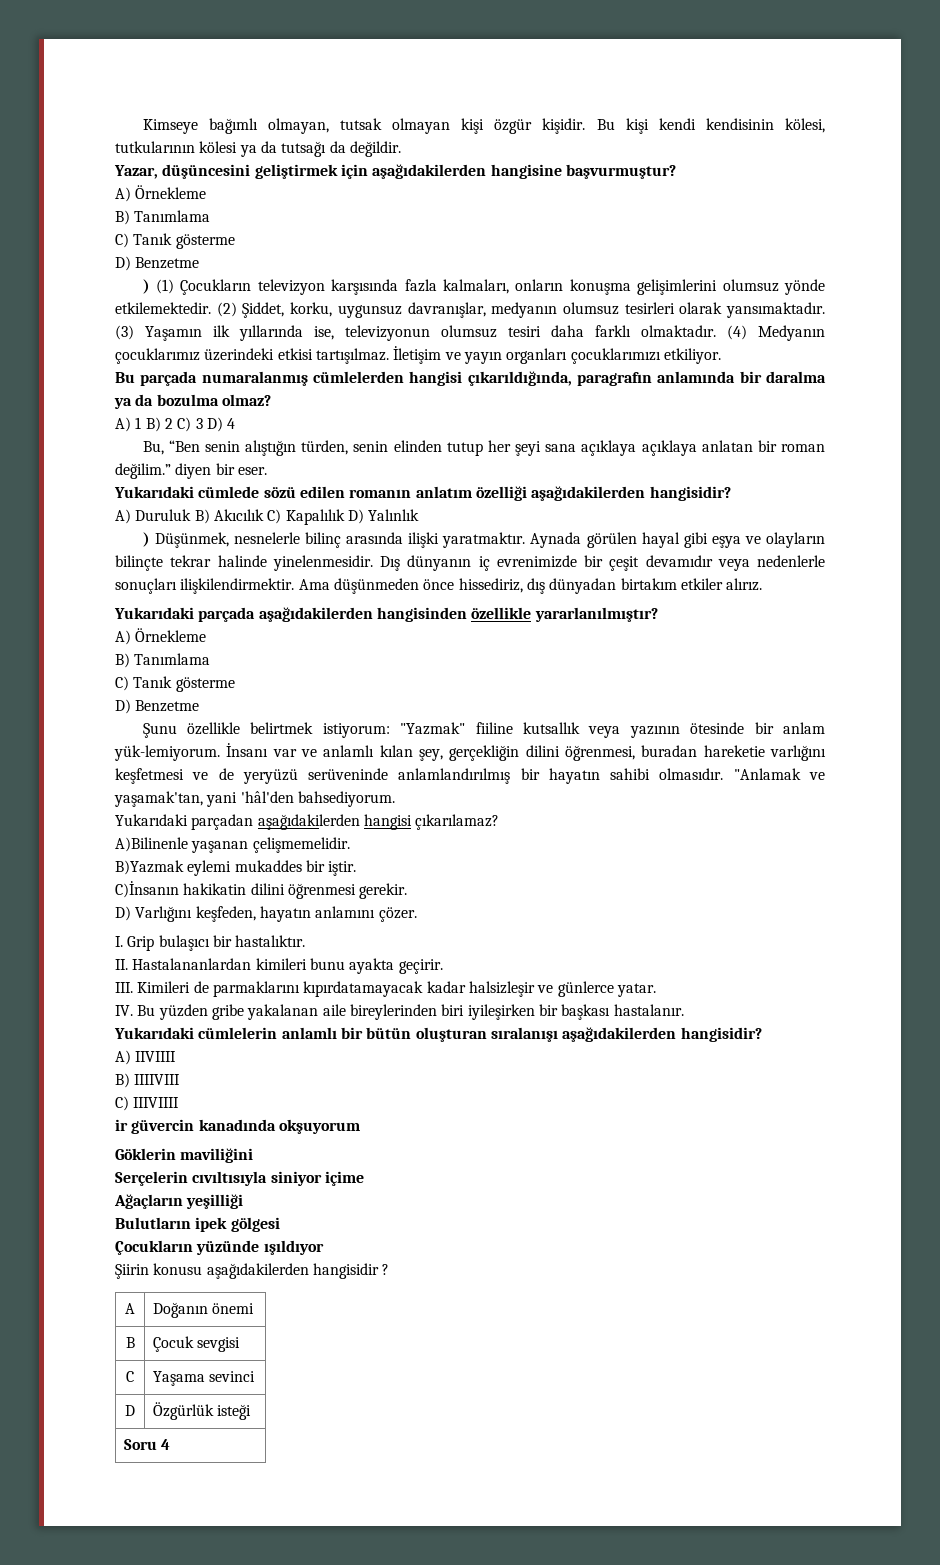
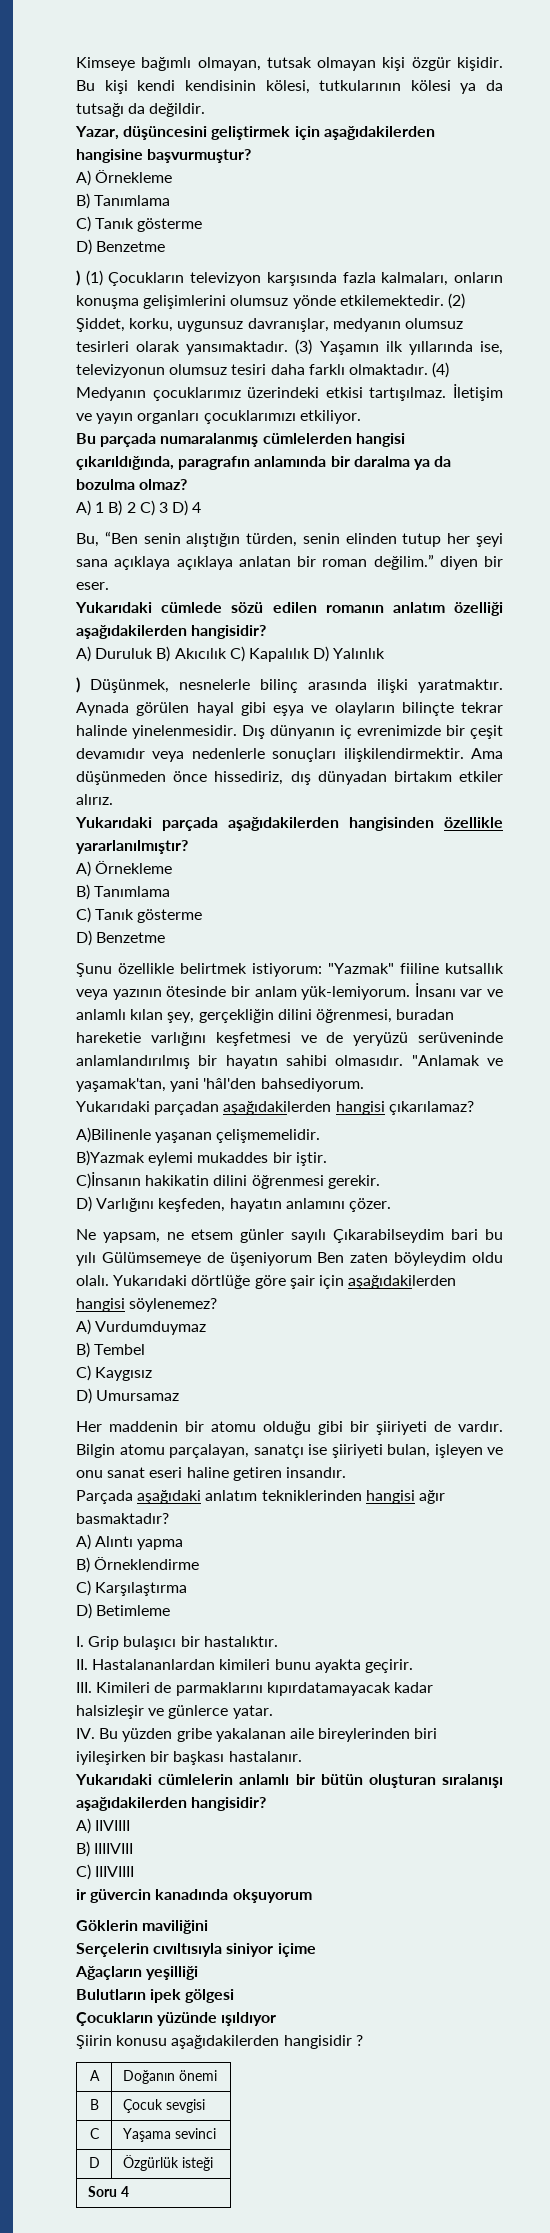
(417, 914) none -> [76,1229,503,1243] [76,1252,503,1266] [76,1275,457,1289] [76,1298,218,1312] [76,1319,207,1335] [76,1342,146,1358] [76,1365,153,1381] [76,1388,180,1404] [76,1421,503,1435] [76,1444,503,1458] [76,1467,346,1481] [76,1490,445,1504] [76,1513,169,1524] [76,1534,184,1550] [76,1557,200,1573] [76,1580,188,1596] [76,1603,171,1619] // Ne yapsam, ne etsem günler sayılı Çıkarabilseydim bari bu yılı Gülümsemeye de üşeniyorum Ben zaten böyleydim oldu olalı. Yukarıdaki dörtlüğe göre şair için aşağıdakilerden hangisi söylenemez? // A) Vurdumduymaz // B) Tembel // C) Kaygısız // D) Umursamaz // Her maddenin bir atomu olduğu gibi bir şiiriyeti de vardır. Bilgin atomu parçalayan, sanatçı ise şiiriyeti bulan, işleyen ve onu sanat eseri haline getiren insandır. // Parçada aşağıdaki anlatım tekniklerinden hangisi ağır basmaktadır? // A) Alıntı yapma // B) Örneklendirme // C) Karşılaştırma // D) Betimleme

